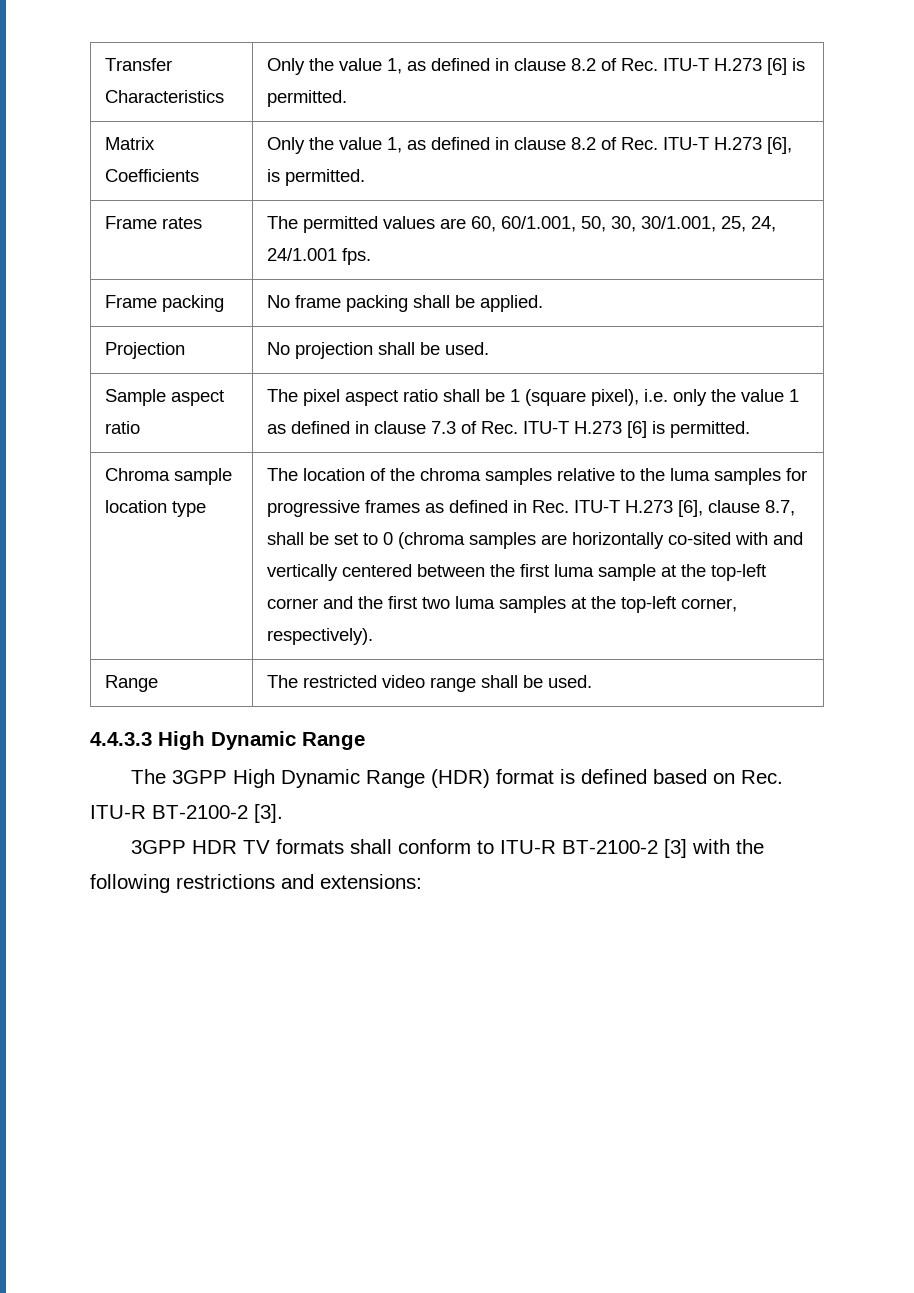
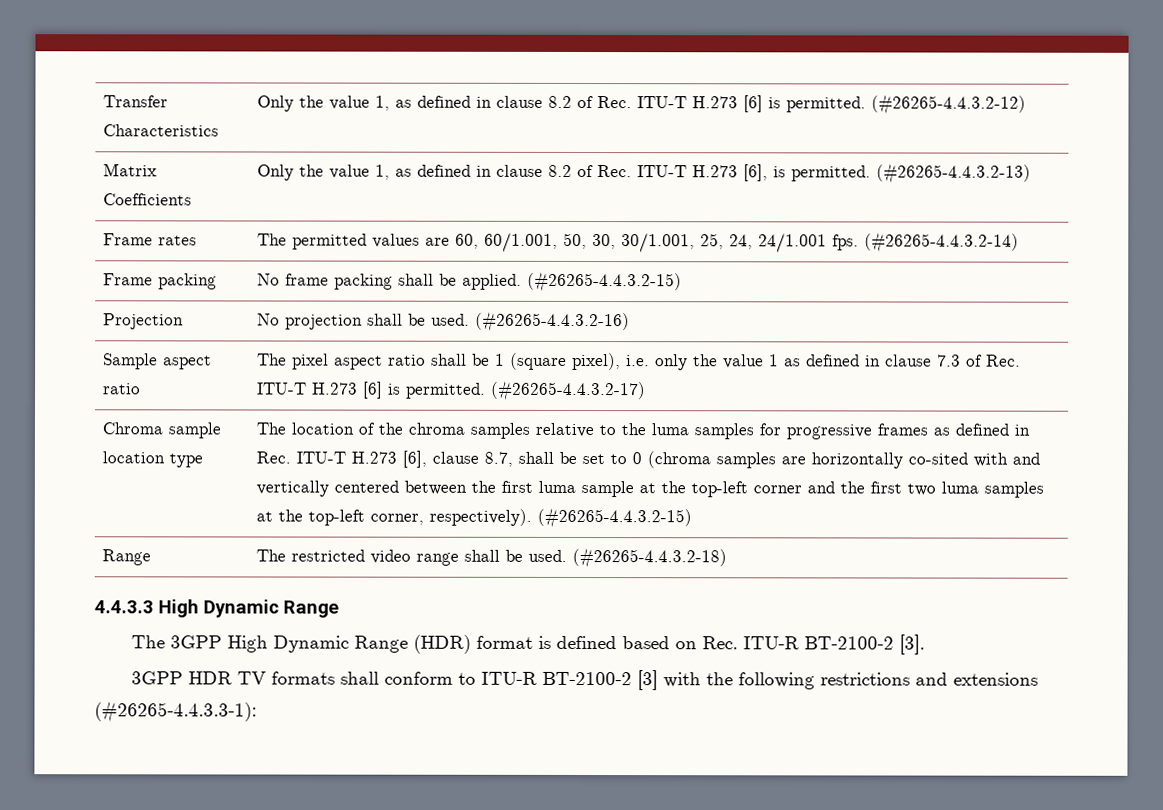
(348, 98) none -> [870,94,1026,115] (#26265-4.4.3.2-12)
(366, 177) none -> [875,163,1031,184] (#26265-4.4.3.2-13)
(372, 256) none -> [863,232,1019,253] (#26265-4.4.3.2-14)
(544, 303) none -> [526,271,682,293] (#26265-4.4.3.2-15)
(490, 348) none -> [474,311,630,333] (#26265-4.4.3.2-16)
(751, 429) none -> [490,380,646,402] (#26265-4.4.3.2-17)
(374, 636) none -> [536,507,692,529] (#26265-4.4.3.2-15)
(593, 681) none -> [571,547,727,569] (#26265-4.4.3.2-18)
[320,874,422,889] extensions: -> [953,672,1039,686] [94,701,257,723] extensions (#26265-4.4.3.3-1):

